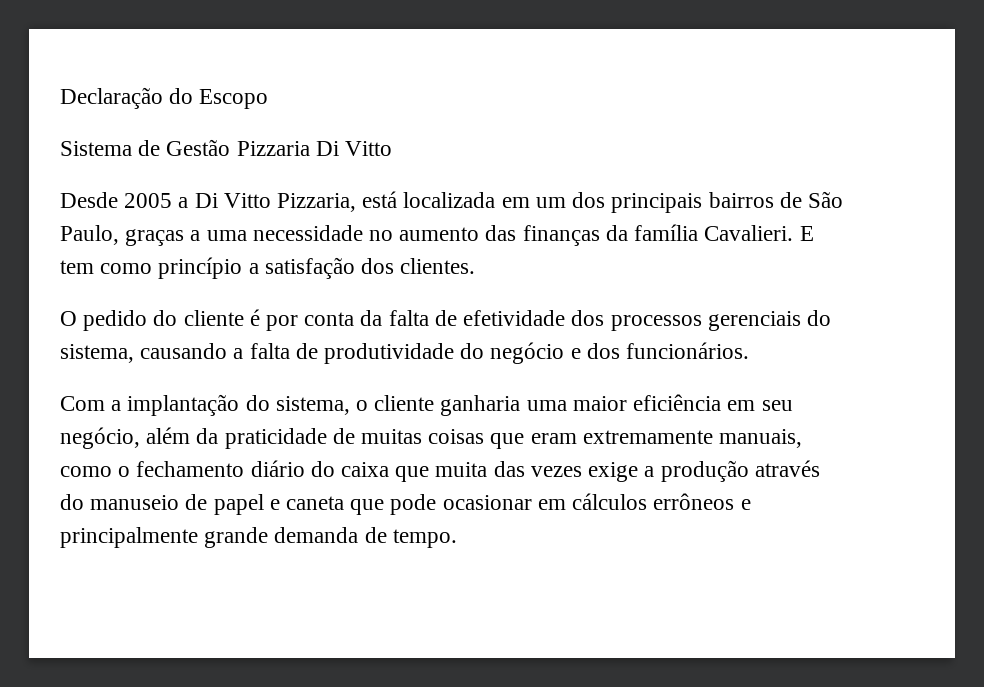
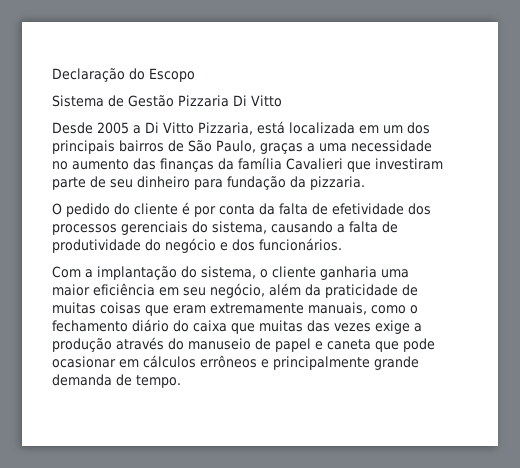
[704,225,814,241] [60,257,476,279] Cavalieri. E tem como princípio a satisfação dos clientes. -> [286,158,443,172] [52,176,365,190] Cavalieri que investiram parte de seu dinheiro para fundação da pizzaria.
[435,462,488,477] muita -> [259,320,303,332] muitas

